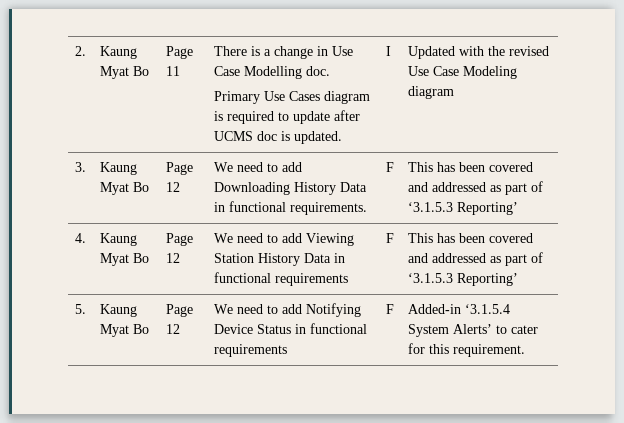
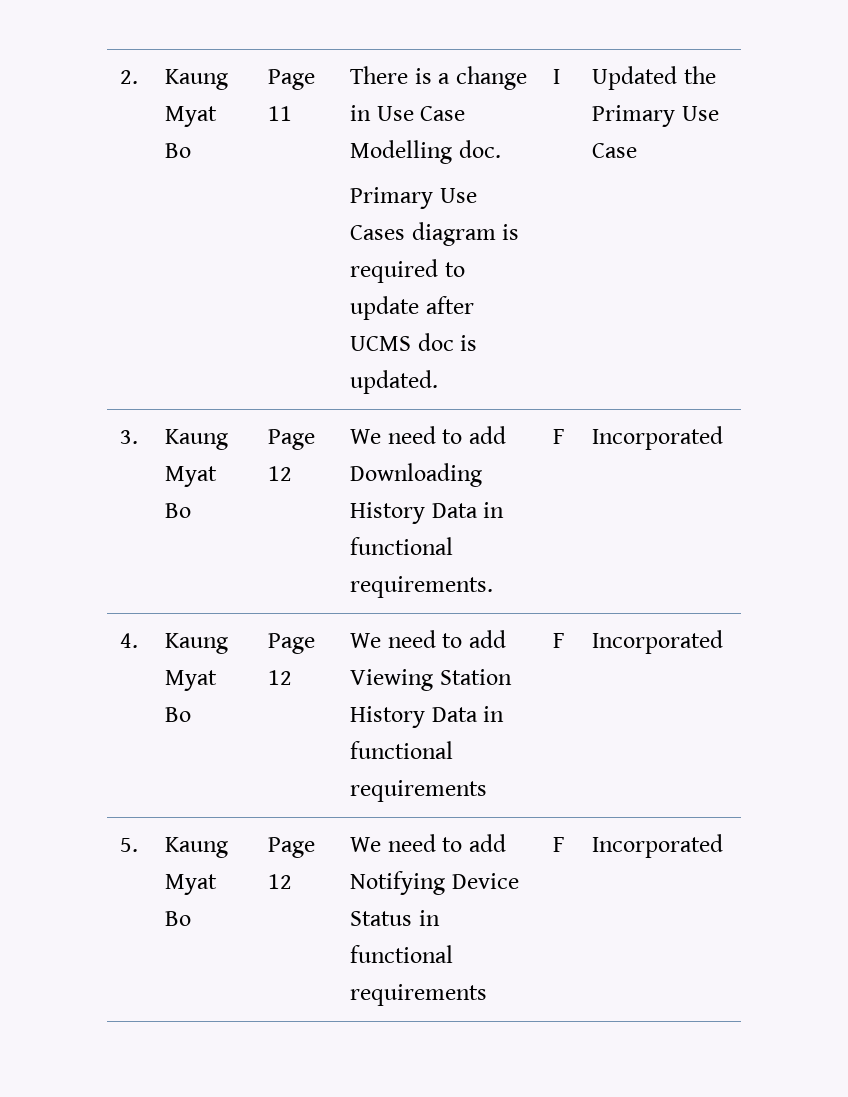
[458,46,549,56] [407,66,517,79] [407,86,454,99] with the revised Use Case Modeling diagram -> [683,66,716,84] [592,105,719,127] [592,143,638,158] the Primary Use Case
[407,162,533,172] [407,181,543,195] [407,202,518,215] This has been covered and addressed as part of ‘3.1.5.3 Reporting’ -> [592,426,724,450] Incorporated
[407,233,533,243] [407,252,543,266] [407,273,518,286] This has been covered and addressed as part of ‘3.1.5.3 Reporting’ -> [592,630,724,654] Incorporated
[407,304,510,314] [407,324,538,337] [407,343,525,357] Added-in ‘3.1.5.4 System Alerts’ to cater for this requirement. -> [592,834,724,858] Incorporated

